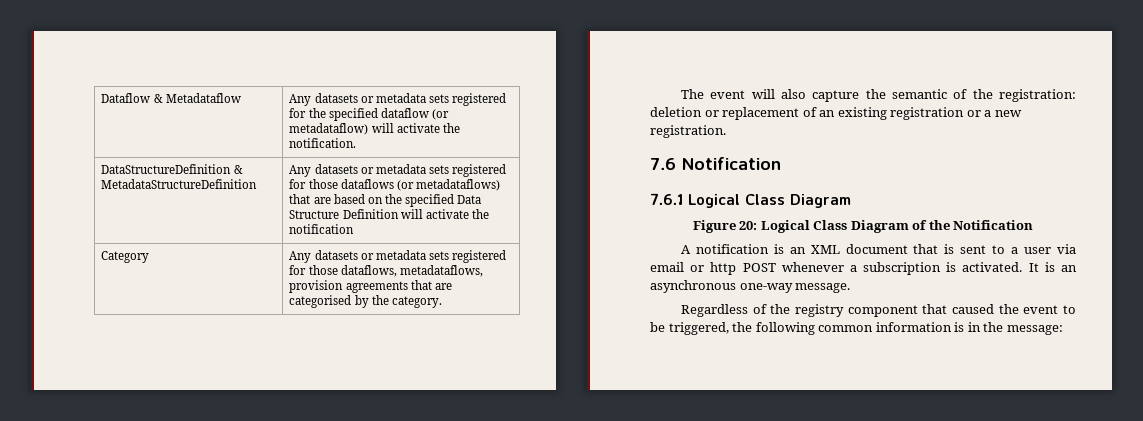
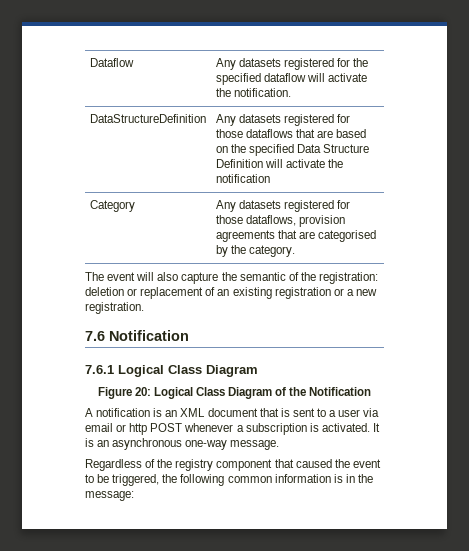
[153,93,241,103] [289,93,449,106] & Metadataflow | Any datasets or metadata sets -> [215,58,281,70] | Any datasets
[431,109,449,120] [289,123,369,135] (or metadataflow) -> (306, 77) none
[233,165,243,174] [101,179,258,189] [289,164,449,177] & MetadataStructureDefinition | Any datasets or metadata sets -> [215,114,281,126] | Any datasets
[396,179,500,191] (or metadataflows) -> (293, 133) none
[360,250,449,260] or metadata sets -> (281, 204) none
[399,265,483,277] metadataflows, -> (296, 220) none

